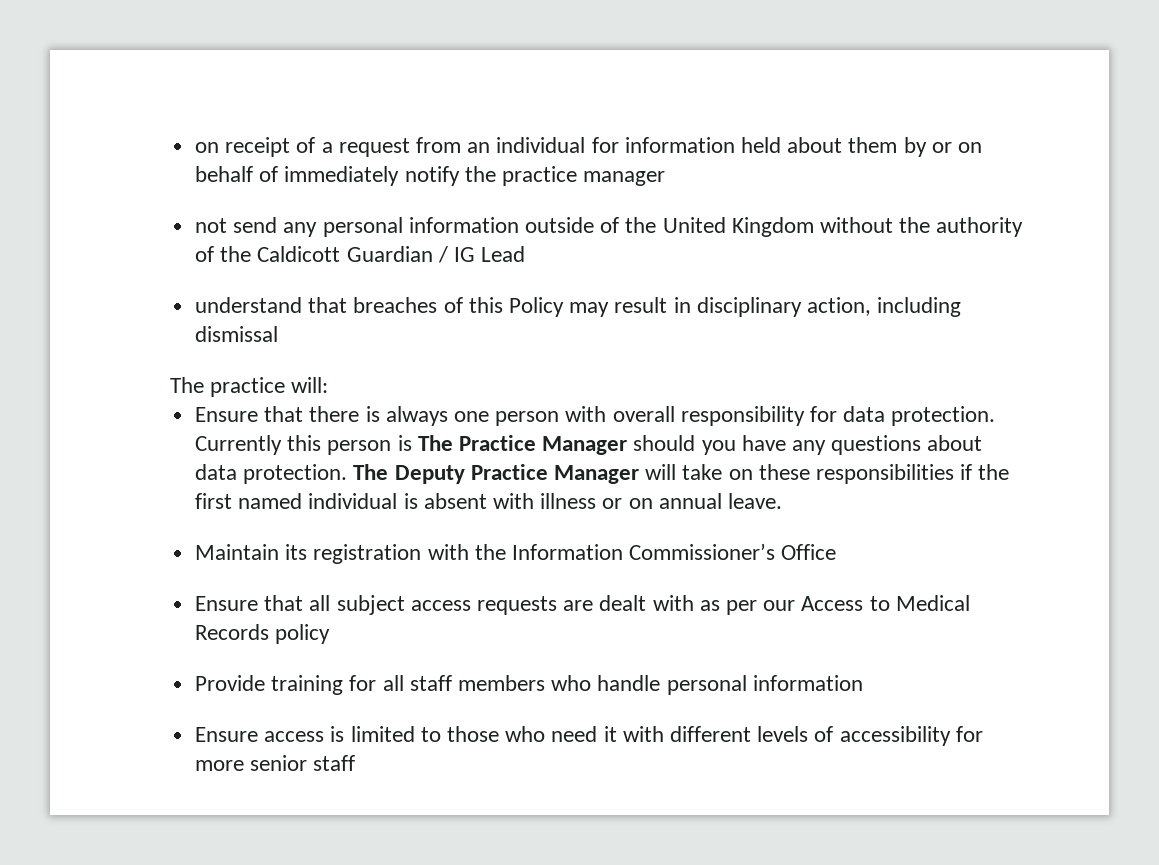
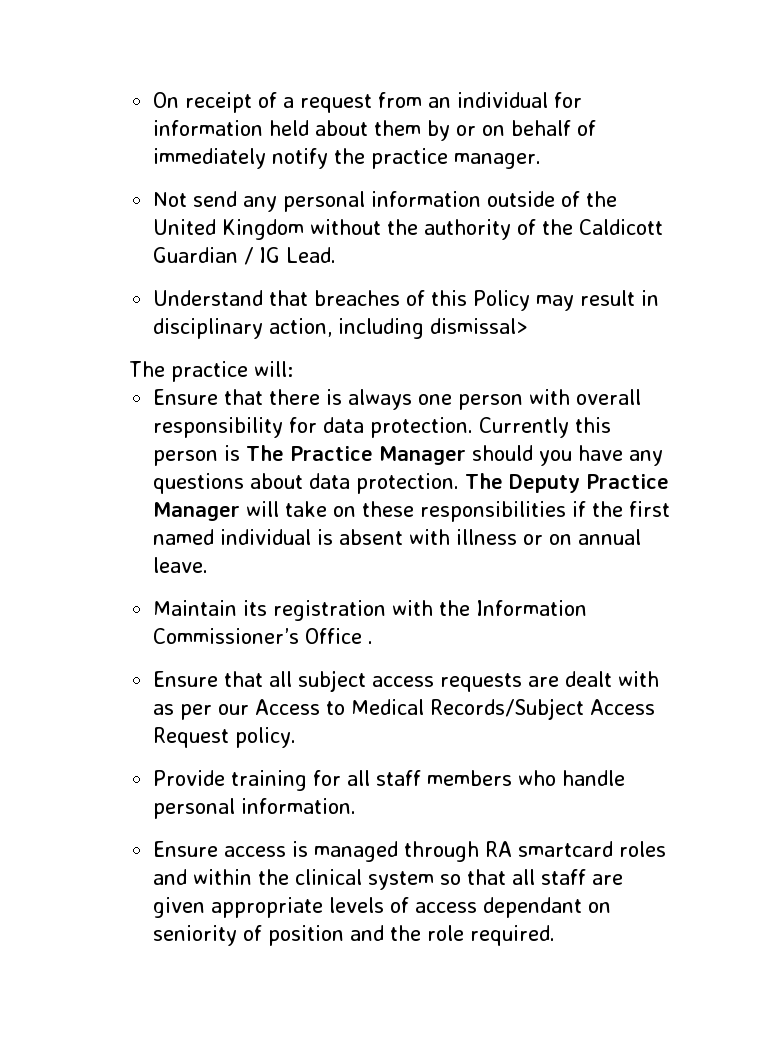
[194,142,219,153] on -> [153,92,180,108] On
[583,171,666,186] [194,218,227,233] manager // not -> [454,153,542,169] [153,192,188,207] manager. // Not
[481,246,526,262] [194,297,302,313] Lead // understand -> [286,247,337,263] [153,290,264,306] Lead. // Understand
[194,326,278,342] dismissal -> [430,318,529,334] dismissal>
(837, 552) none -> [368,641,374,644] .
[194,624,331,644] Records policy -> [430,698,656,720] [153,727,297,748] Records/Subject Access Request policy.
[752,675,863,691] information -> [241,798,357,814] information.
[350,726,983,746] [194,755,356,771] limited to those who need it with different levels of accessibility for more senior staff -> [314,841,667,862] [153,869,624,890] [153,897,612,918] [153,925,556,946] managed through RA smartcard roles and within the clinical system so that all staff are given appropriate levels of access dependant on seniority of position and the role required.

